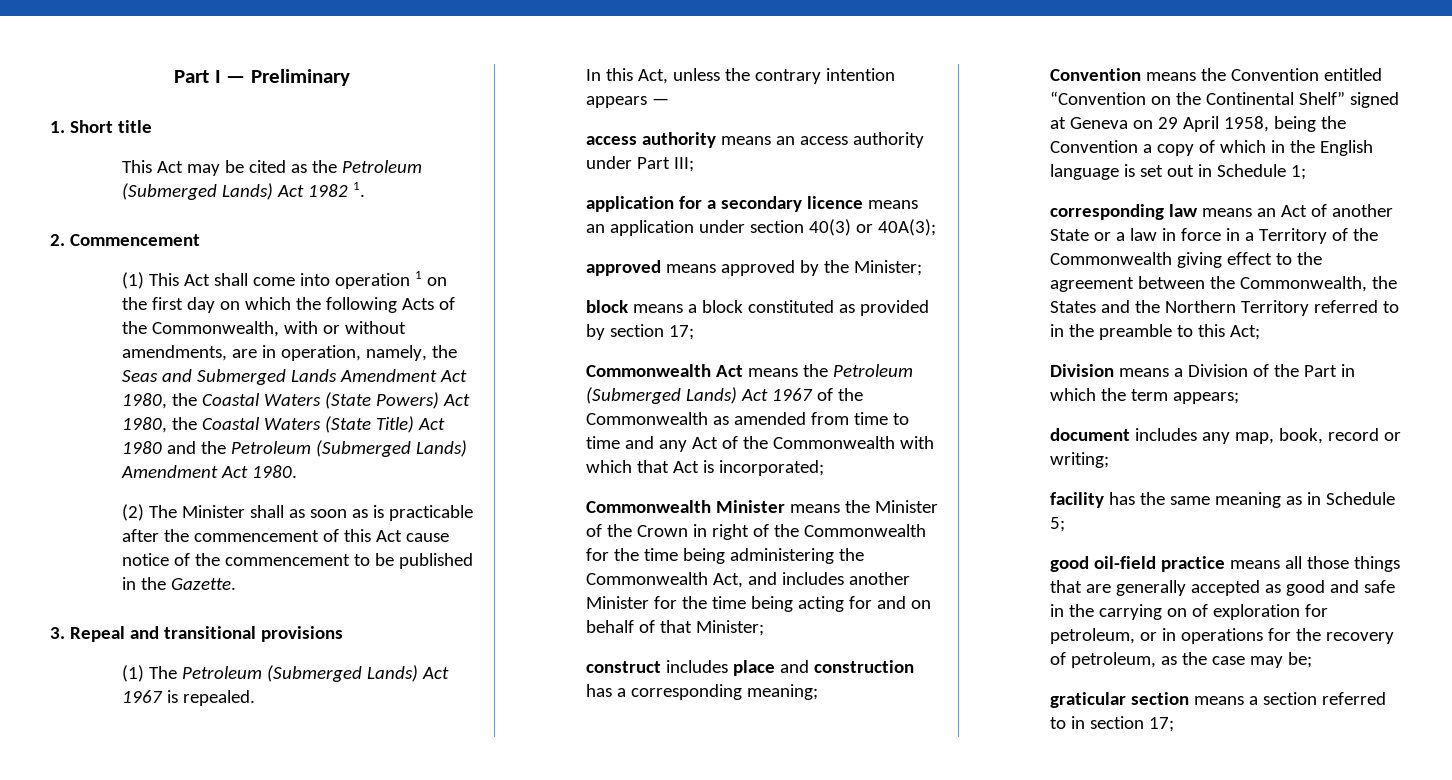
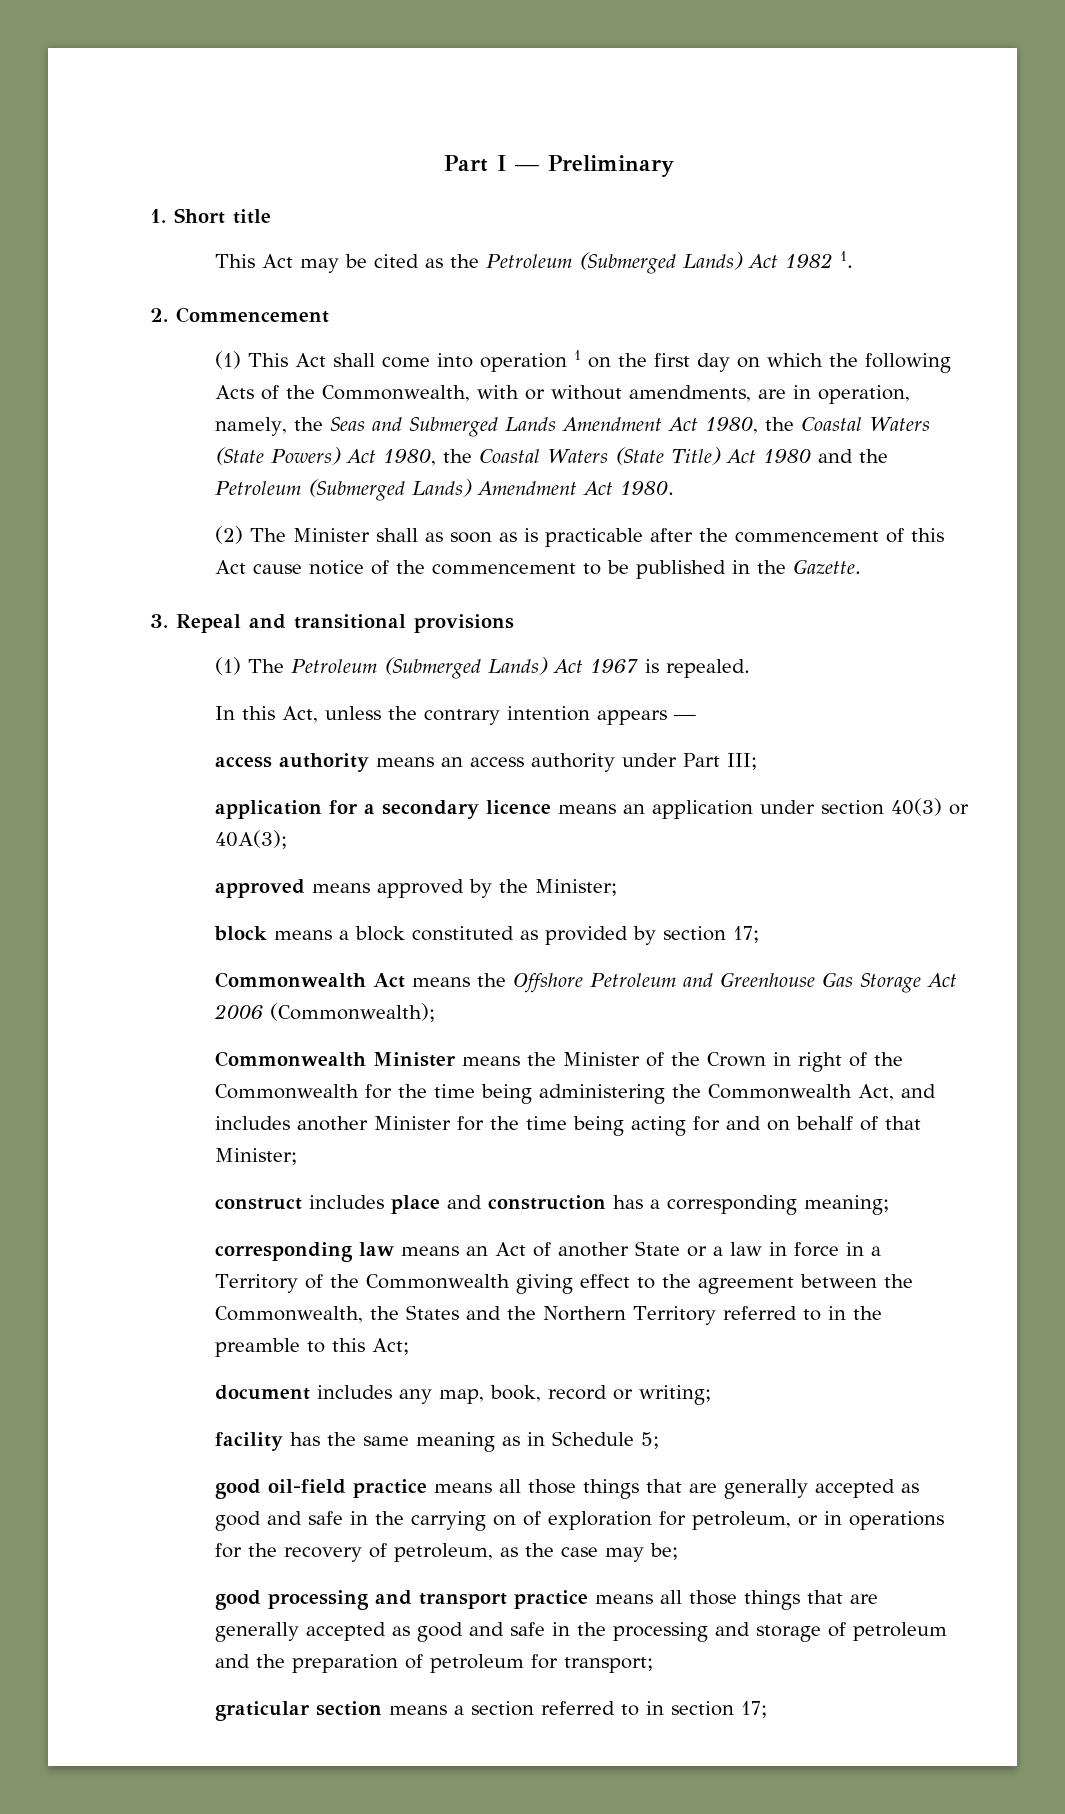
[832,364,913,377] [585,387,863,404] [585,412,909,425] [585,436,934,452] [585,460,824,476] Petroleum (Submerged Lands) Act 1967 of the Commonwealth as amended from time to time and any Act of the Commonwealth with which that Act is incorporated; -> [512,972,957,993] [213,1003,435,1022] Offshore Petroleum and Greenhouse Gas Storage Act 2006 (Commonwealth);
[1049,68,1382,81] [1049,91,1399,108] [1049,116,1346,132] [1049,140,1373,156] [1049,164,1306,180] // Convention means the Convention entitled “Convention on the Continental Shelf” signed at Geneva on 29 April 1958, being the Convention a copy of which in the English language is set out in Schedule 1; -> (889, 1205) none
[1049,364,1355,377] [1049,388,1239,404] // Division means a Division of the Part in which the term appears; -> (409, 1346) none
(1312, 660) none -> [214,1590,878,1610] [214,1622,947,1642] [214,1654,653,1673] // good processing and transport practice means all those things that are generally accepted as good and safe in the processing and storage of petroleum and the preparation of petroleum for transport;

